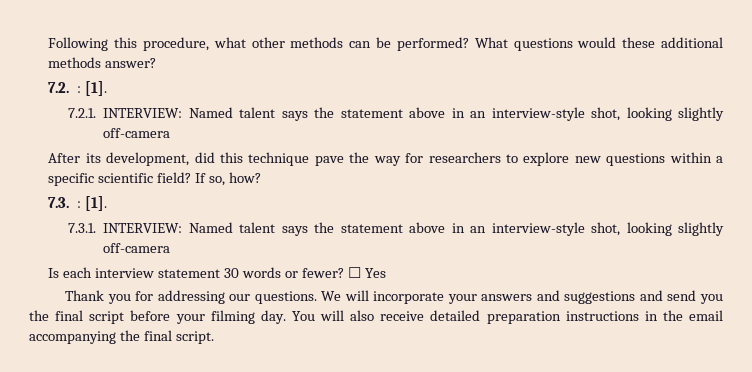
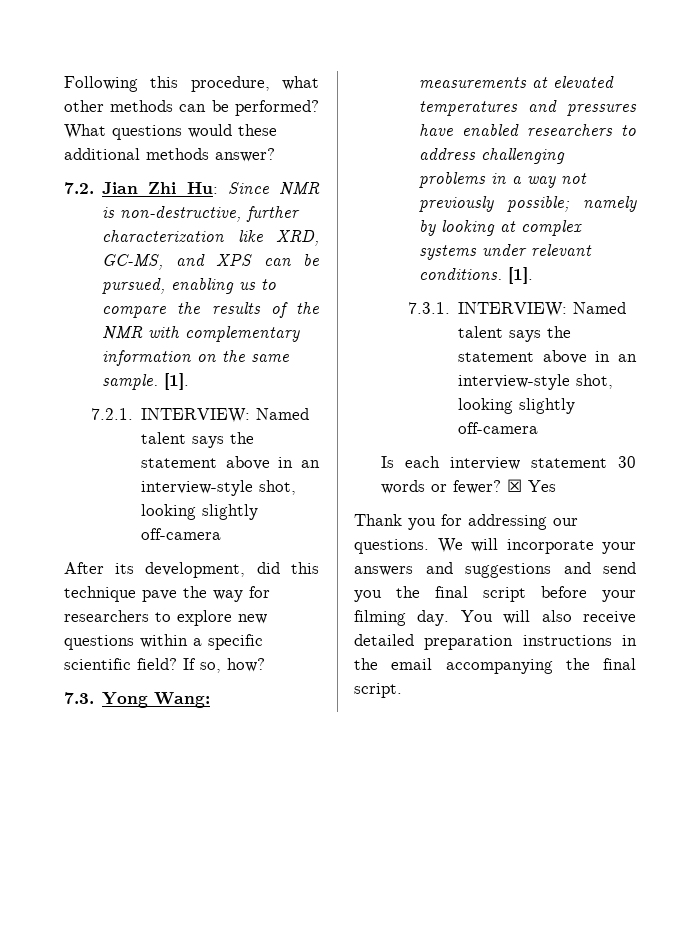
[76,86,81,93] : -> [102,182,321,196] [102,206,301,222] [102,230,319,246] [102,254,320,270] [102,278,277,294] [102,302,320,318] [102,326,301,342] [102,350,290,366] [102,374,159,390] Jian Zhi Hu: Since NMR is non-destructive, further characterization like XRD, GC-MS, and XPS can be pursued, enabling us to compare the results of the NMR with complementary information on the same sample.
[76,201,81,208] : -> [102,692,211,708] [419,76,615,88] [419,100,637,116] [419,124,636,136] [419,148,566,164] [419,172,588,188] [419,196,637,212] [419,220,583,236] [419,244,593,260] [419,268,503,280] Yong Wang: measurements at elevated temperatures and pressures have enabled researchers to address challenging problems in a way not previously possible; namely by looking at complex systems under relevant conditions.
[347,267,361,278] ☐ -> [506,479,522,492] ☒

